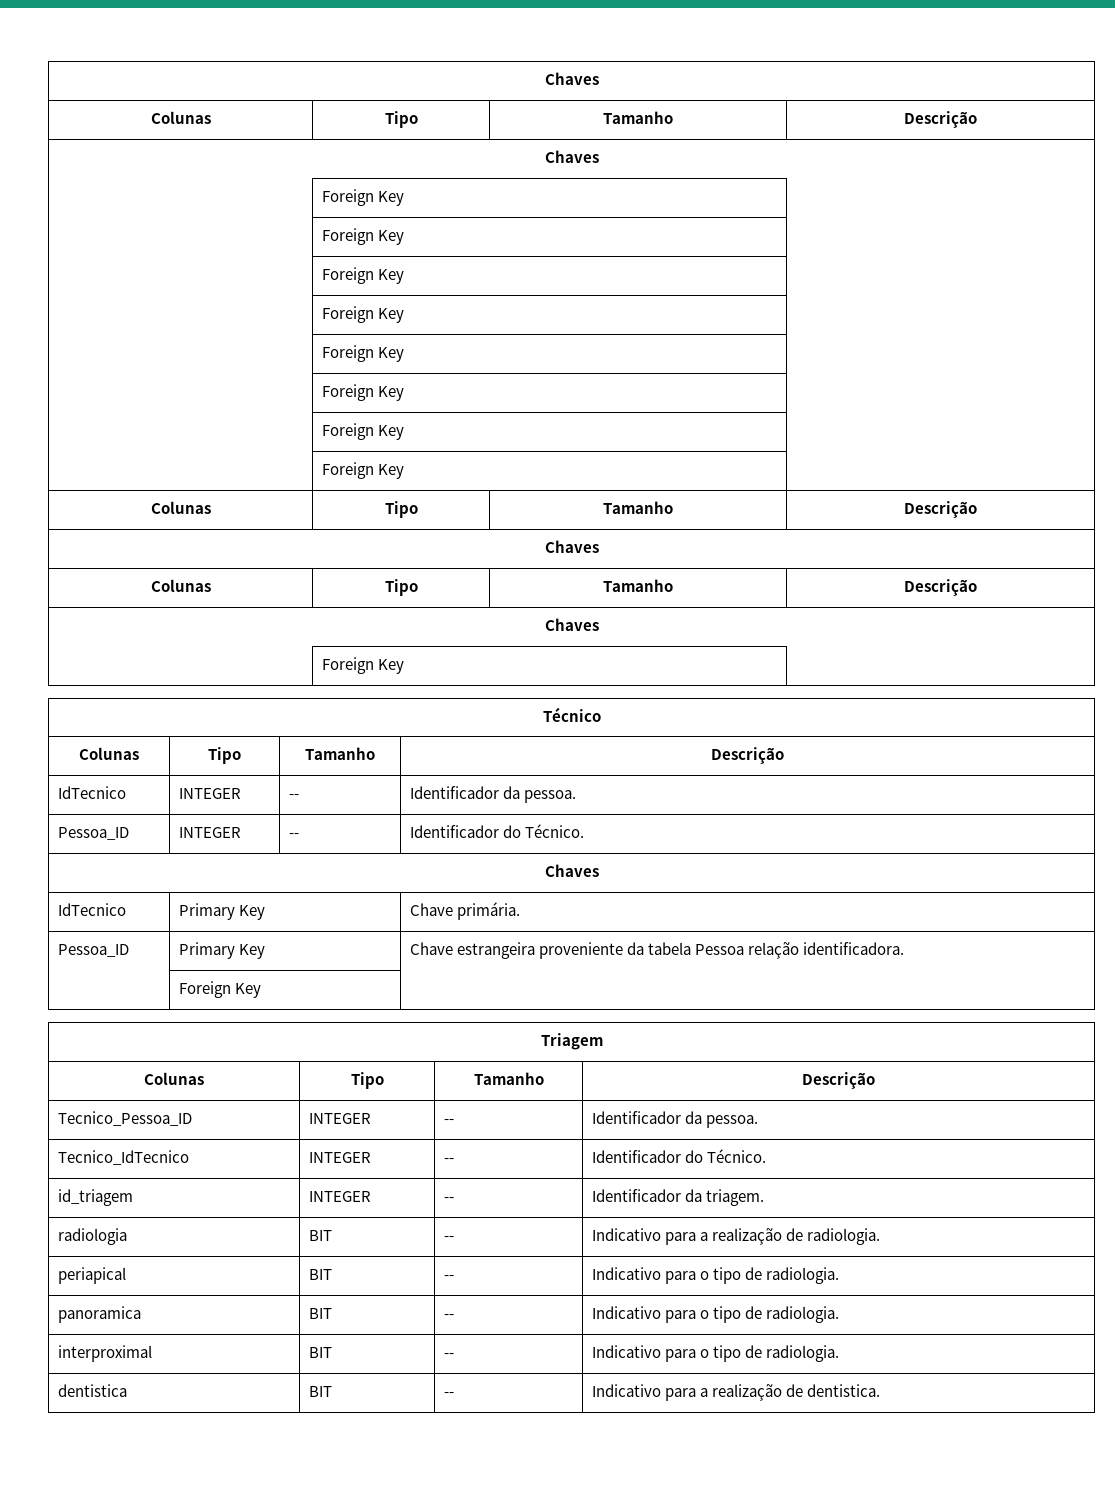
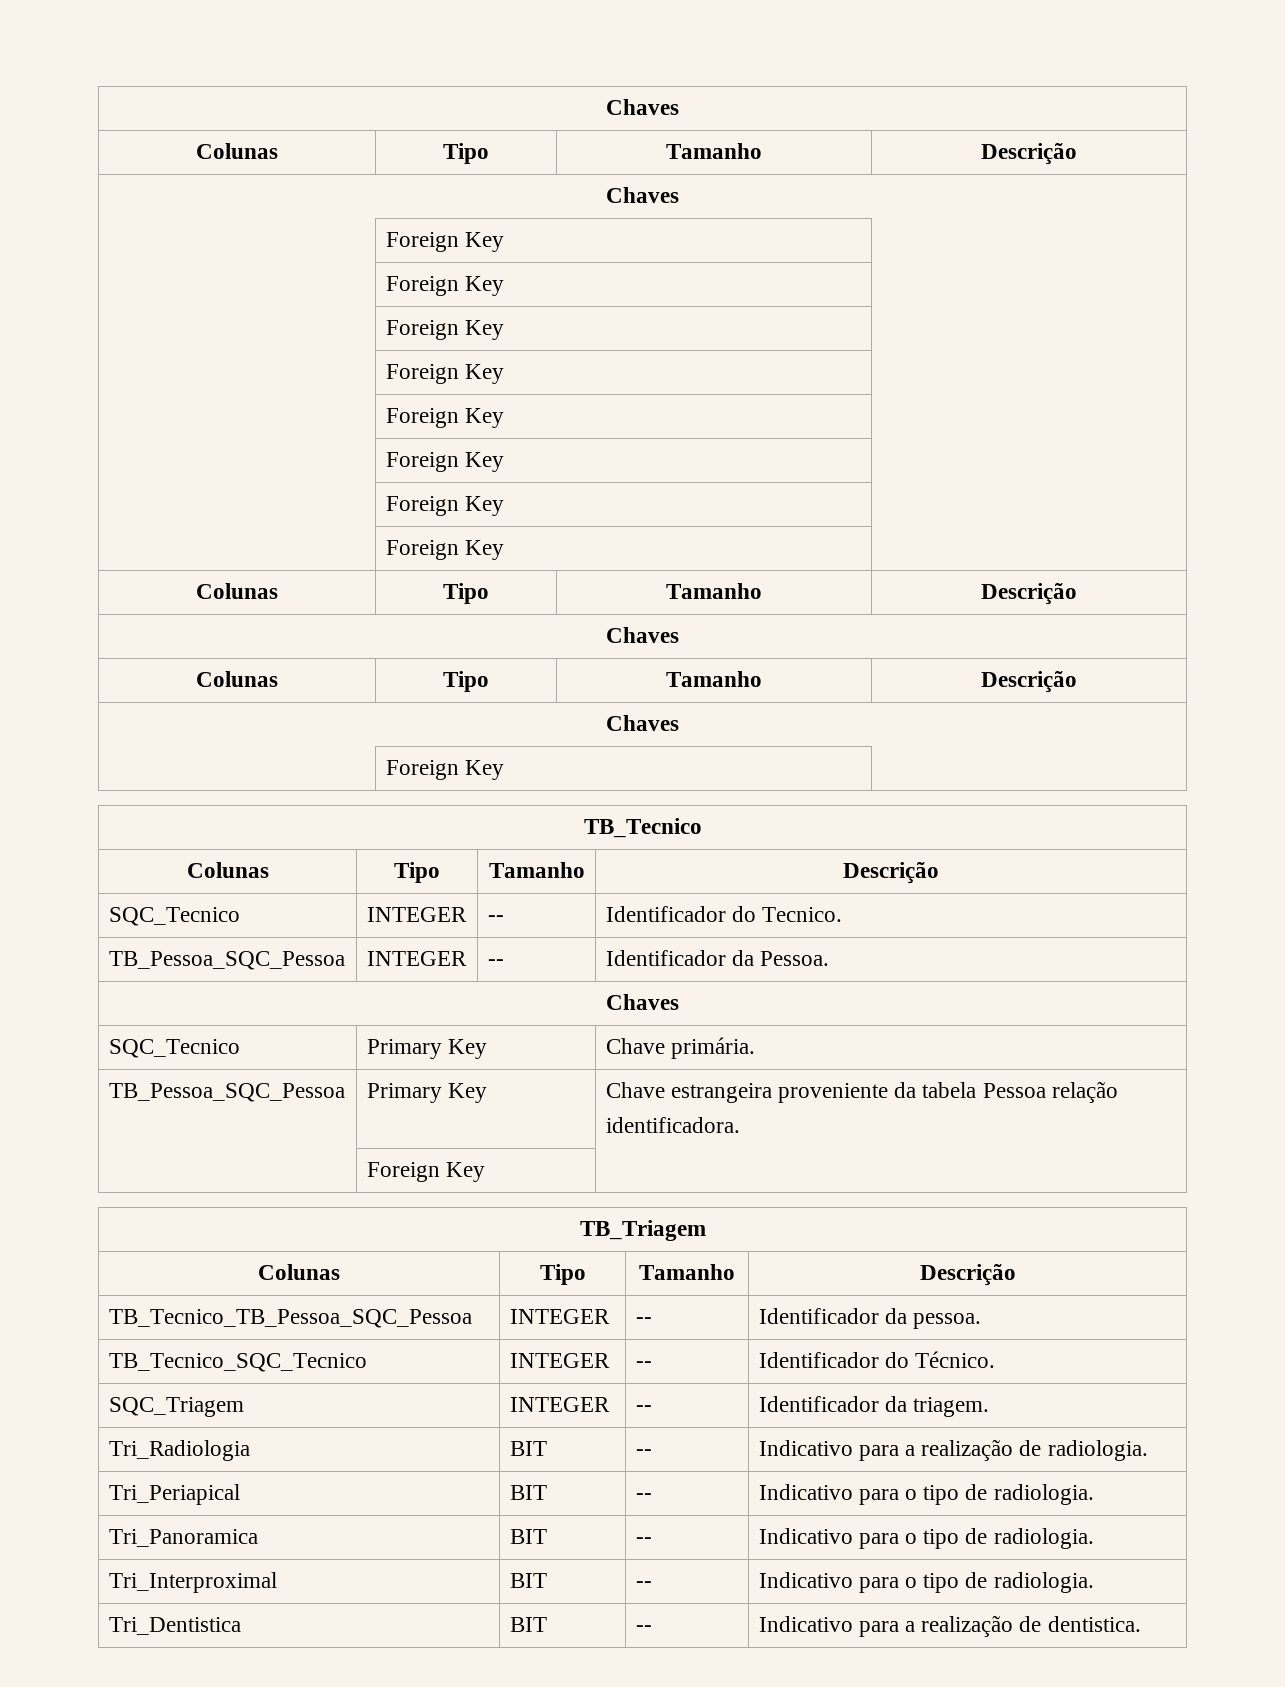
[542,707,601,722] [79,747,139,760] [208,747,241,764] [305,747,375,760] [711,747,784,764] [57,786,126,799] [178,788,241,799] [288,794,299,799] [409,786,577,803] [57,827,129,840] [178,827,241,838] [288,833,299,838] [409,824,585,838] [544,864,599,877] [57,903,126,916] Técnico // Colunas | Tipo | Tamanho | Descrição // IdTecnico | INTEGER | -- | Identificador da pessoa. // Pessoa_ID | INTEGER | -- | Identificador do Técnico. // Chaves // IdTecnico -> [583,818,702,838] [186,862,269,878] [394,862,440,883] [488,862,585,878] [843,862,939,884] [108,907,240,926] [366,907,467,922] [487,915,504,922] [605,906,842,922] [108,951,345,970] [366,951,467,966] [487,959,504,966] [605,950,829,966] [606,994,679,1010] [108,1039,240,1058] TB_Tecnico // Colunas | Tipo | Tamanho | Descrição // SQC_Tecnico | INTEGER | -- | Identificador do Tecnico. // TB_Pessoa_SQC_Pessoa | INTEGER | -- | Identificador da Pessoa. // Chaves // SQC_Tecnico
[57,944,129,957] Pessoa_ID -> [108,1083,345,1102] TB_Pessoa_SQC_Pessoa
[540,1033,603,1050] [144,1072,204,1085] [350,1072,384,1089] [473,1072,544,1085] [802,1072,875,1089] [57,1111,192,1126] [308,1113,371,1124] [443,1119,454,1124] [591,1111,759,1128] [57,1150,189,1165] [308,1152,371,1163] [443,1158,454,1163] [591,1149,767,1163] [57,1189,133,1206] Triagem // Colunas | Tipo | Tamanho | Descrição // Tecnico_Pessoa_ID | INTEGER | -- | Identificador da pessoa. // Tecnico_IdTecnico | INTEGER | -- | Identificador do Técnico. // id_triagem -> [579,1220,706,1241] [258,1264,340,1280] [539,1264,586,1285] [639,1264,735,1280] [919,1264,1016,1286] [108,1309,472,1328] [509,1309,610,1324] [635,1317,652,1324] [758,1308,981,1329] [108,1353,367,1372] [509,1353,610,1368] [635,1361,652,1368] [758,1351,995,1368] [108,1397,244,1417] TB_Triagem // Colunas | Tipo | Tamanho | Descrição // TB_Tecnico_TB_Pessoa_SQC_Pessoa | INTEGER | -- | Identificador da pessoa. // TB_Tecnico_SQC_Tecnico | INTEGER | -- | Identificador do Técnico. // SQC_Triagem
[57,1228,127,1245] radiologia -> [108,1440,250,1461] Tri_Radiologia
[57,1267,126,1284] [308,1269,332,1280] [443,1275,454,1280] [591,1267,840,1284] [57,1306,141,1323] [308,1308,332,1319] [443,1314,454,1319] [591,1306,840,1323] [57,1345,152,1362] [308,1347,332,1358] [443,1353,454,1358] [591,1345,840,1362] [57,1384,127,1397] periapical | BIT | -- | Indicativo para o tipo de radiologia. // panoramica | BIT | -- | Indicativo para o tipo de radiologia. // interproximal | BIT | -- | Indicativo para o tipo de radiologia. // dentistica -> [108,1484,240,1505] [509,1485,547,1500] [635,1493,652,1500] [758,1484,1094,1505] [108,1529,258,1547] [509,1529,547,1544] [635,1537,652,1544] [758,1528,1094,1549] [108,1572,277,1593] [509,1573,547,1588] [635,1581,652,1588] [758,1572,1094,1593] [108,1617,241,1635] Tri_Periapical | BIT | -- | Indicativo para o tipo de radiologia. // Tri_Panoramica | BIT | -- | Indicativo para o tipo de radiologia. // Tri_Interproximal | BIT | -- | Indicativo para o tipo de radiologia. // Tri_Dentistica

